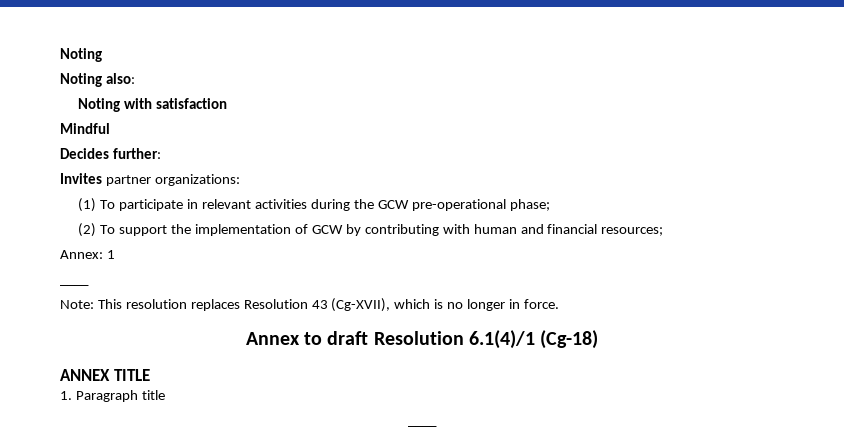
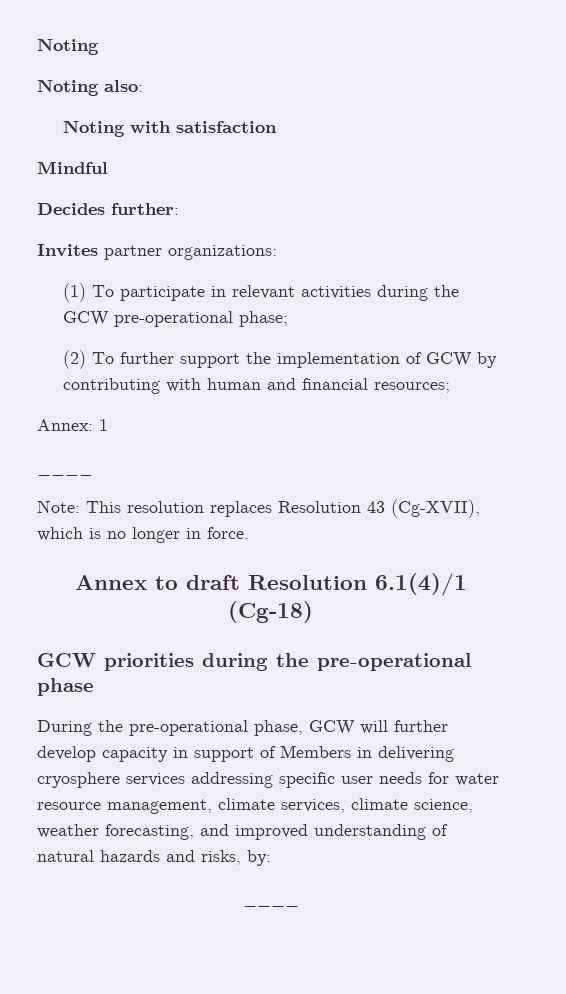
(116, 229) none -> [119,352,174,364] further
[60,369,150,381] [60,390,165,402] ANNEX TITLE // 1. Paragraph title -> [37,653,471,671] [37,678,94,696] [37,720,448,736] [37,745,454,762] [37,772,499,788] [37,798,473,814] [37,824,448,840] [37,850,271,866] GCW priorities during the pre-operational phase // During the pre-operational phase, GCW will further develop capacity in support of Members in delivering cryosphere services addressing specific user needs for water resource management, climate services, climate science, weather forecasting, and improved understanding of natural hazards and risks, by:

